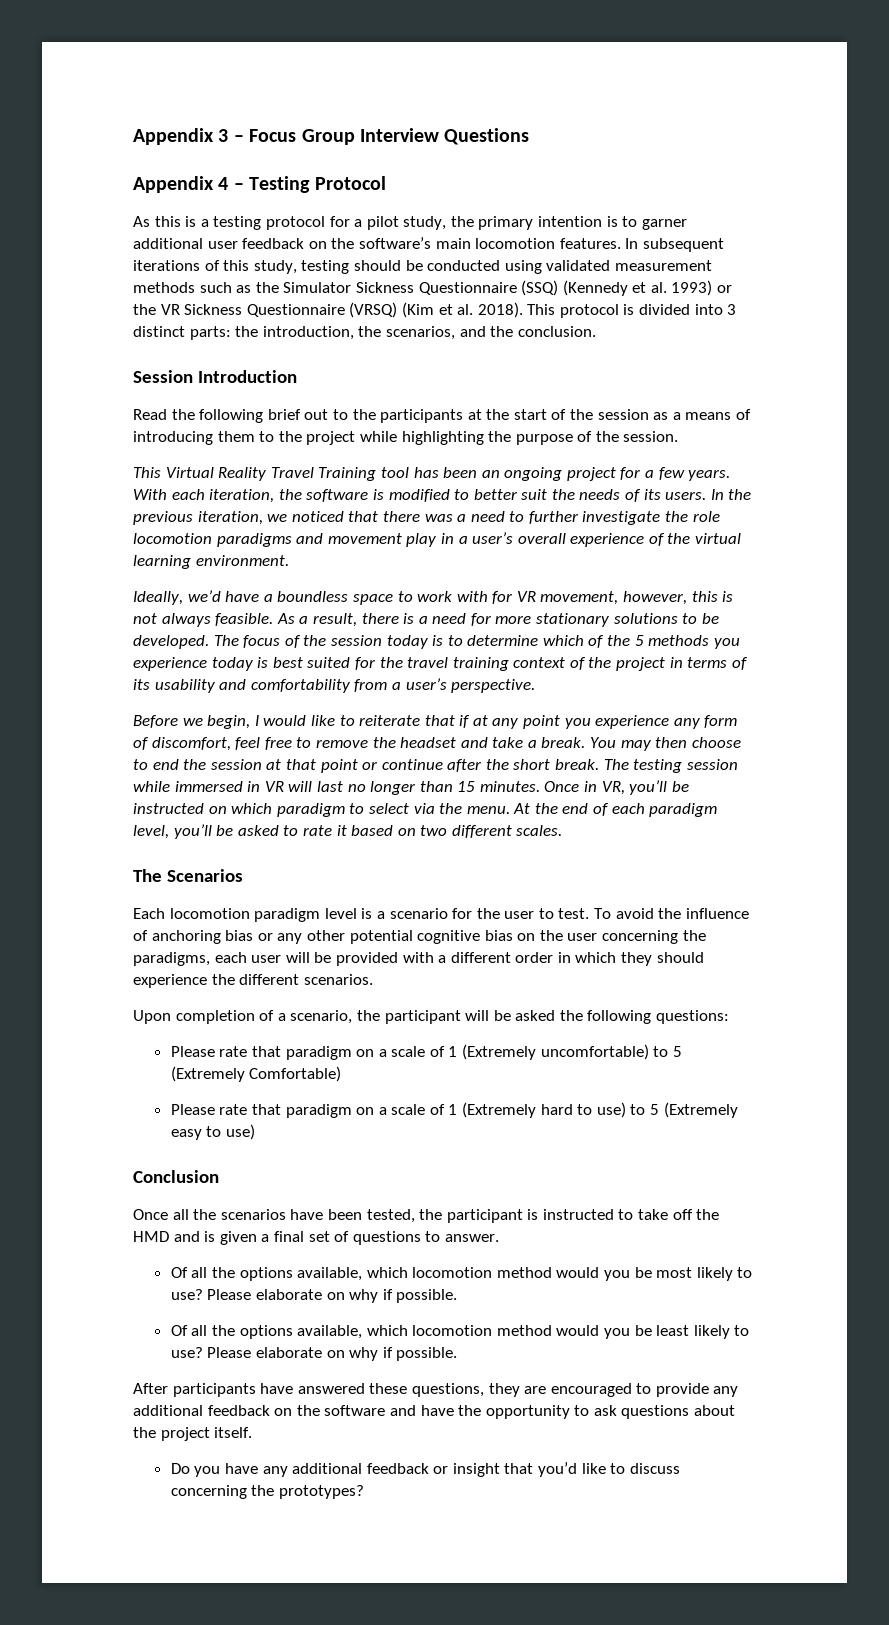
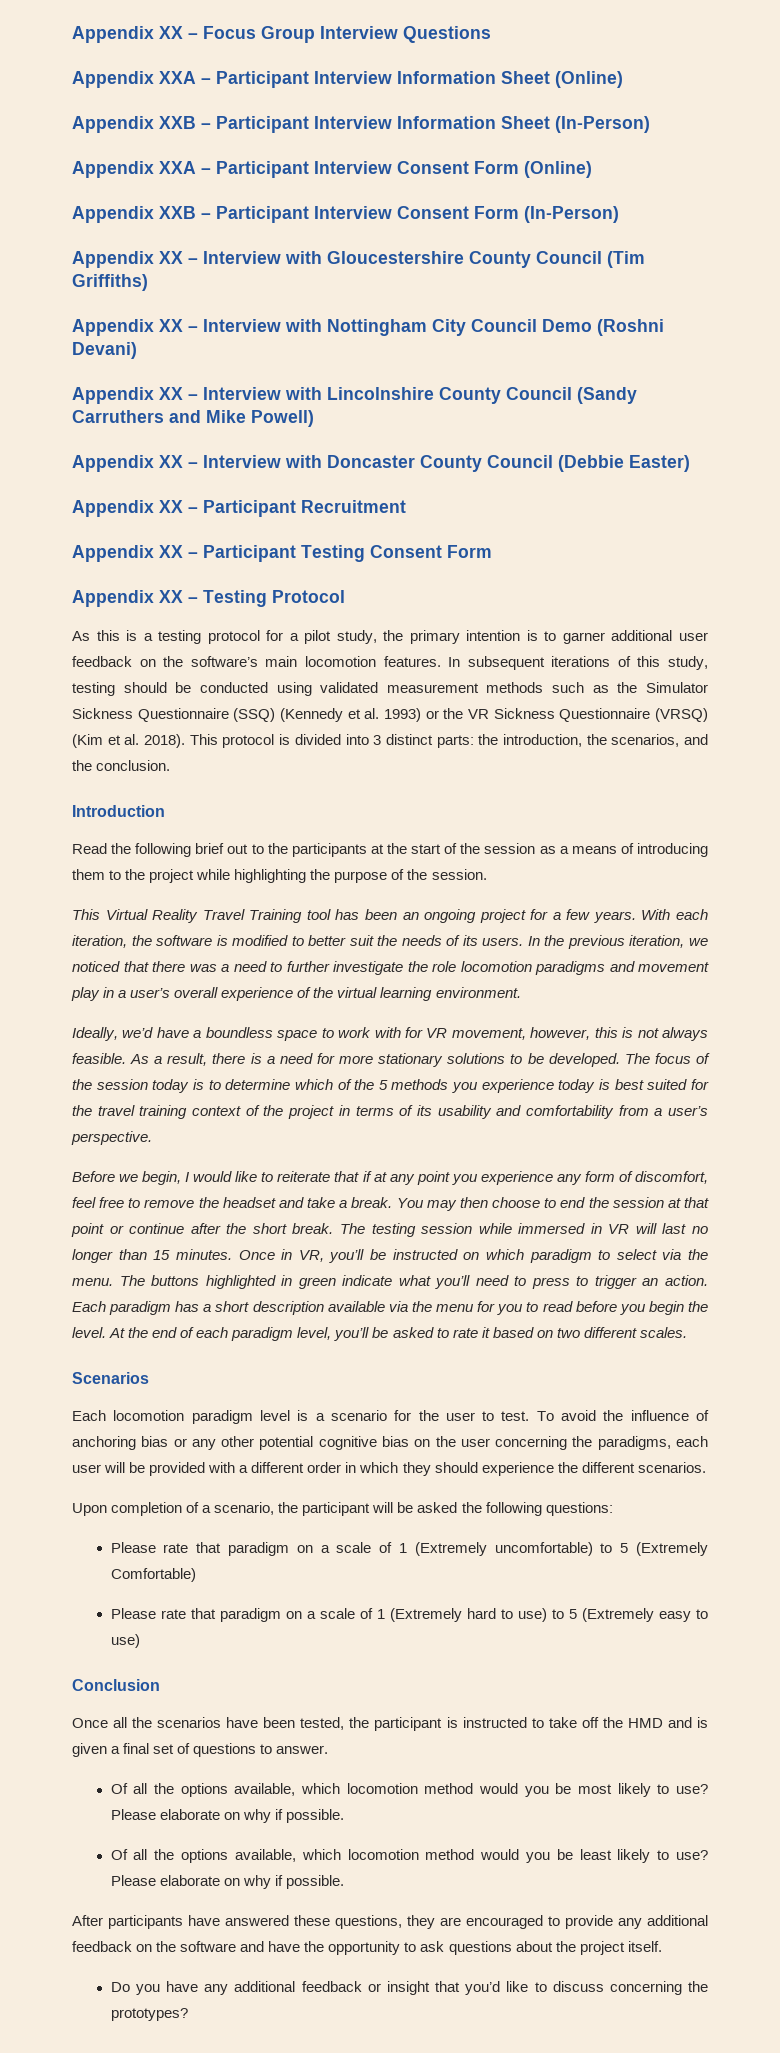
[133,128,229,145] Appendix 3 -> [72,26,183,43] Appendix XX
[218,177,229,190] 4 -> [159,71,623,88] [72,116,650,133] [72,161,592,178] [72,206,619,223] [72,251,645,268] [72,274,148,291] [72,319,664,336] [72,342,137,359] [72,387,637,404] [72,410,314,427] [72,455,690,472] [72,500,406,517] [72,545,492,562] [72,590,183,607] XXA – Participant Interview Information Sheet (Online) // Appendix XXB – Participant Interview Information Sheet (In-Person) // Appendix XXA – Participant Interview Consent Form (Online) // Appendix XXB – Participant Interview Consent Form (In-Person) // Appendix XX – Interview with Gloucestershire County Council (Tim Griffiths) // Appendix XX – Interview with Nottingham City Council Demo (Roshni Devani) // Appendix XX – Interview with Lincolnshire County Council (Sandy Carruthers and Mike Powell) // Appendix XX – Interview with Doncaster County Council (Debbie Easter) // Appendix XX – Participant Recruitment // Appendix XX – Participant Testing Consent Form // Appendix XX
[133,370,193,383] Session -> (171, 765) none
(510, 810) none -> [119,1275,708,1289] [72,1301,709,1315] [72,1327,106,1338] The buttons highlighted in green indicate what you’ll need to press to trigger an action. Each paradigm has a short description available via the menu for you to read before you begin the level.
[133,869,162,882] The -> (687, 1332) none

